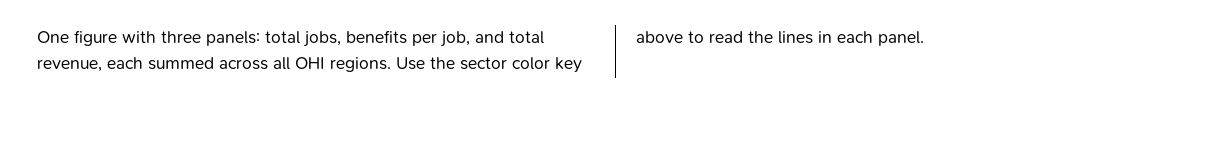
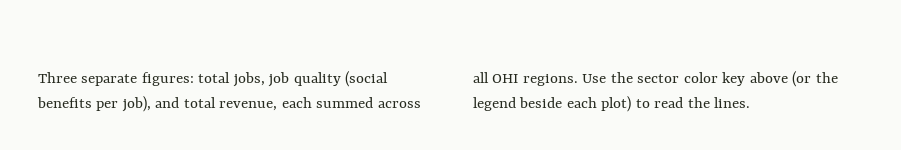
[37,30,341,47] One figure with three panels: total jobs, -> [38,71,389,87] Three separate figures: total jobs, job quality (social
[440,31,470,47] job, -> [121,96,151,112] job),
[688,31,924,46] to read the lines in each panel. -> [792,71,838,87] [473,96,751,112] (or the legend beside each plot) to read the lines.

